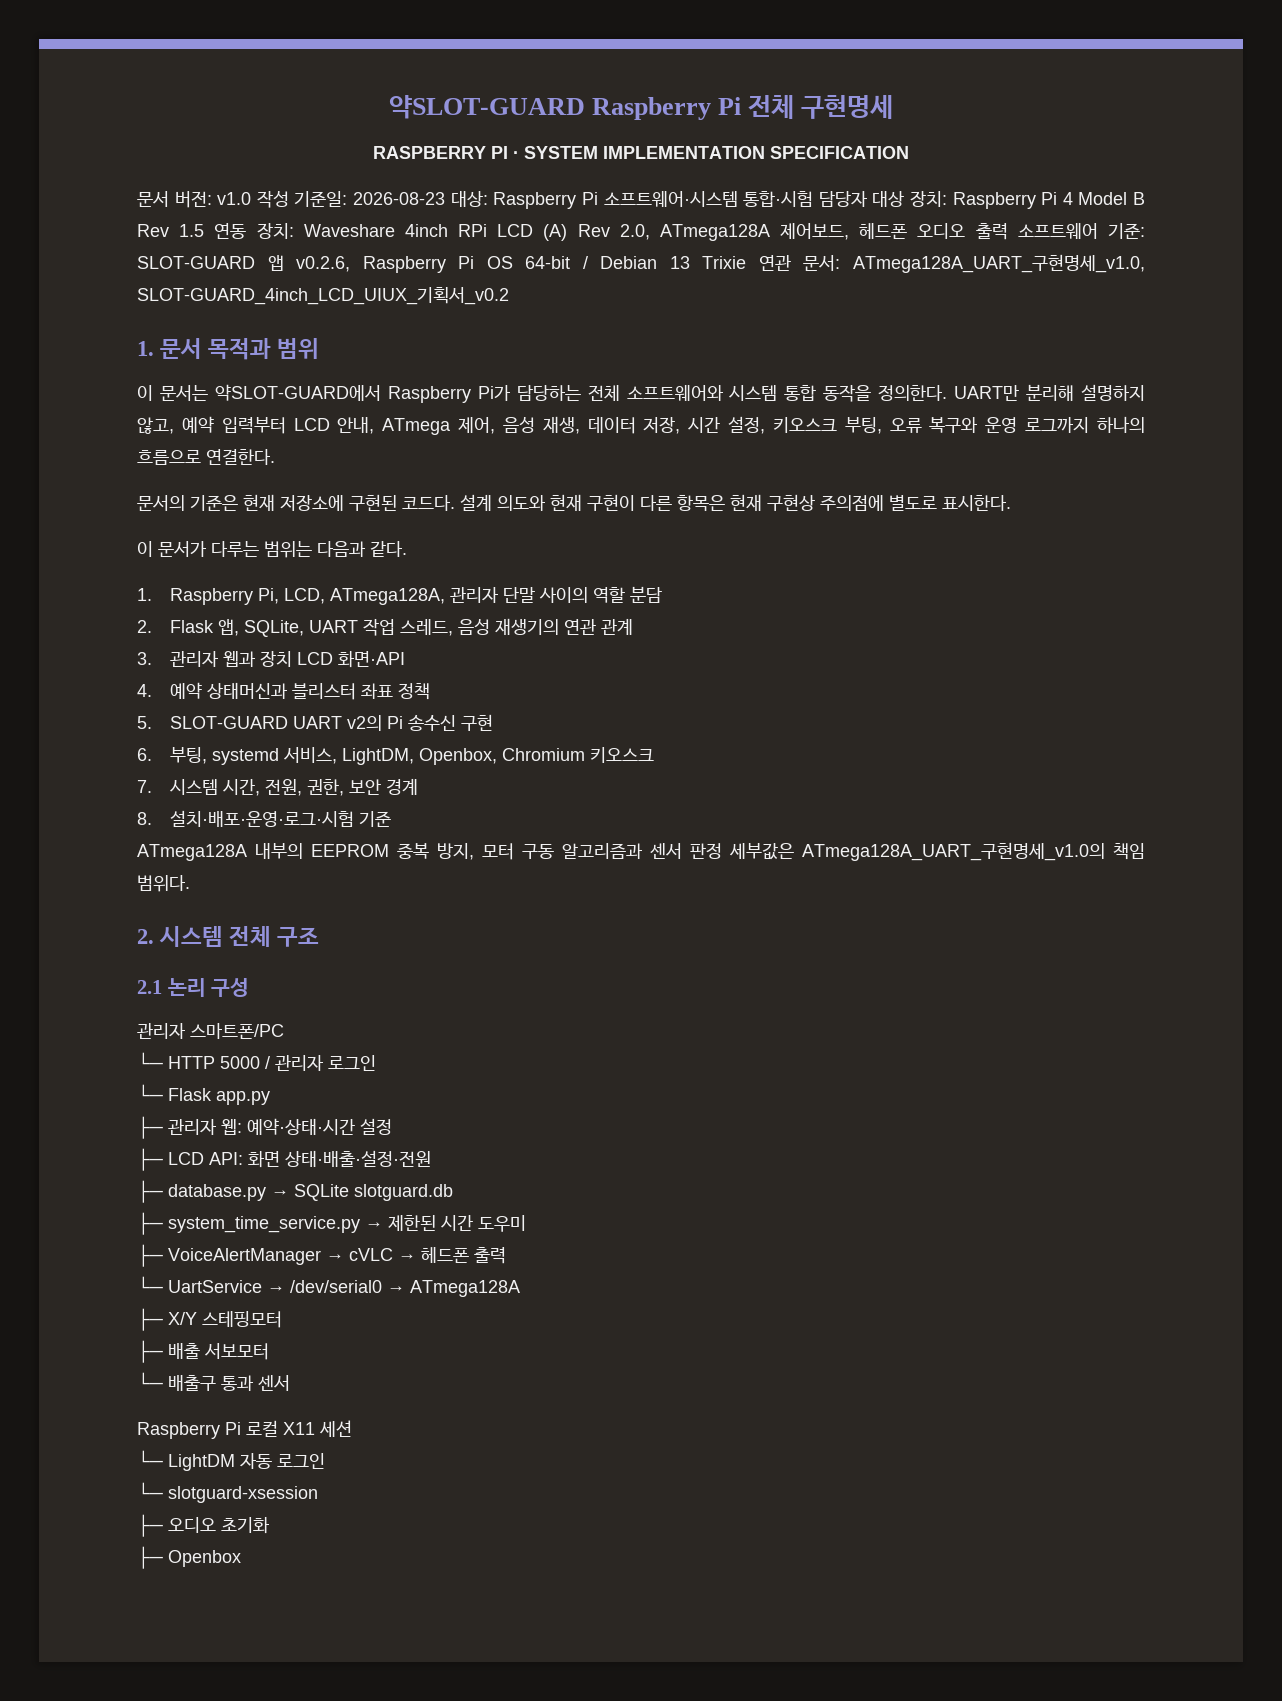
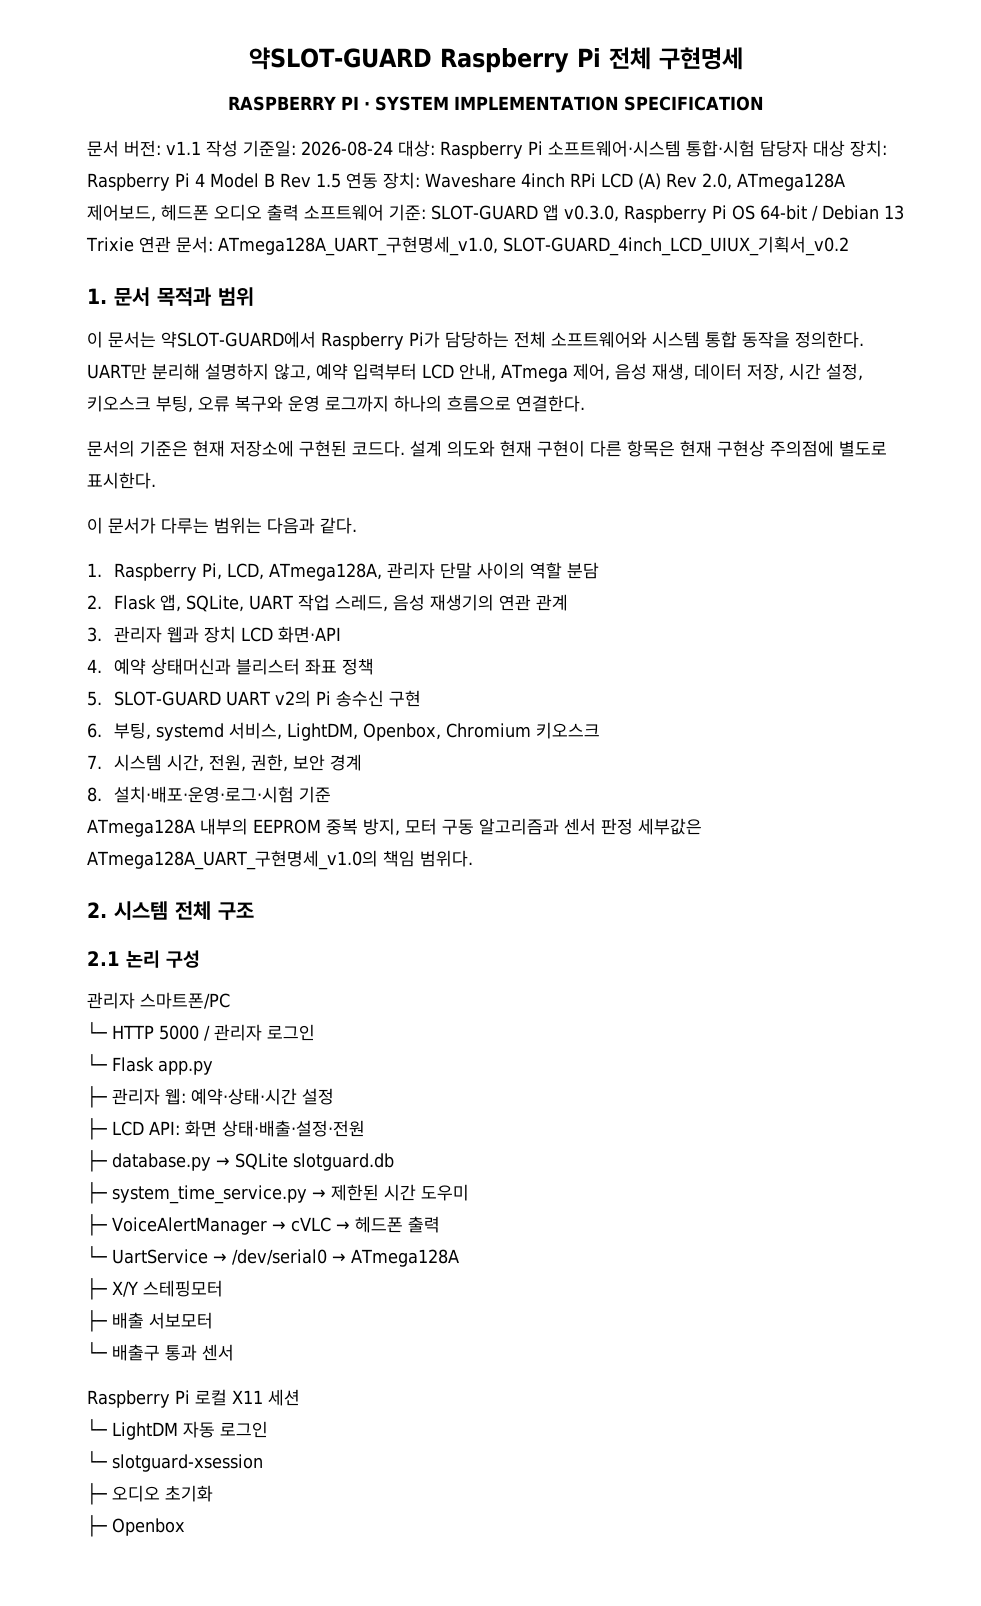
[217,192,252,205] v1.0 -> [166,141,201,155] v1.1
[353,192,446,205] 2026-08-23 -> [301,141,393,156] 2026-08-24
[296,256,351,272] v0.2.6, -> [563,205,619,222] v0.3.0,

